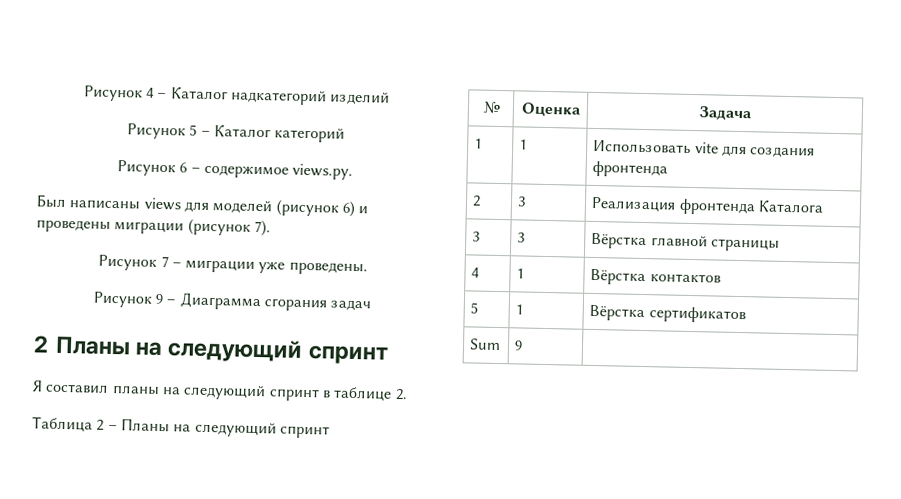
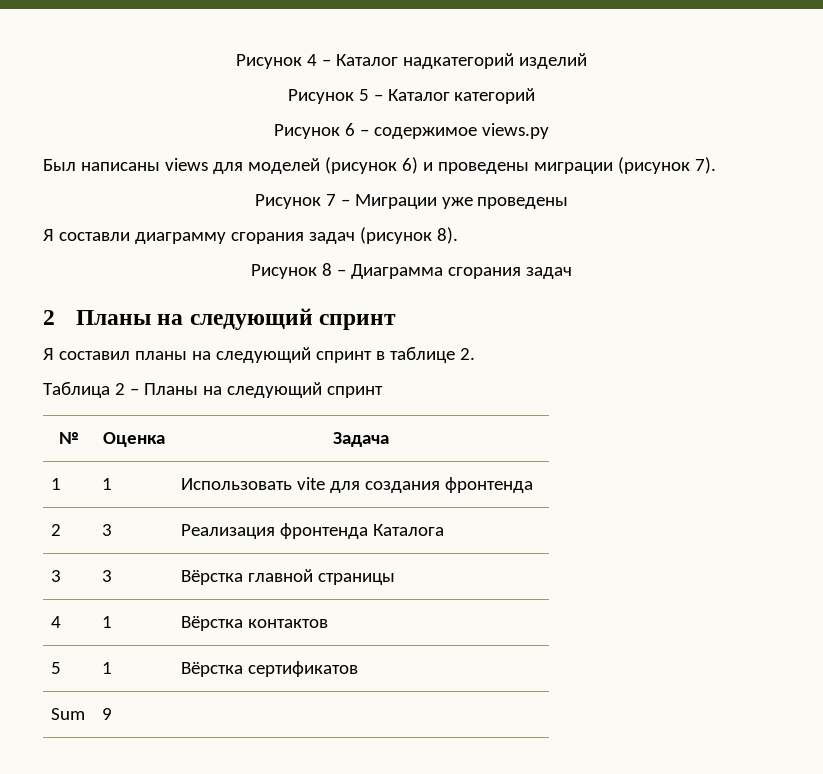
[292,163,354,180] views.py. -> [481,123,549,139] views.py
[185,259,368,276] [92,291,165,308] миграции уже проведены. // Рисунок 9 -> [354,194,569,209] [43,227,458,244] [251,263,333,279] Миграции уже проведены // Я составли диаграмму сгорания задач (рисунок 8). // Рисунок 8

